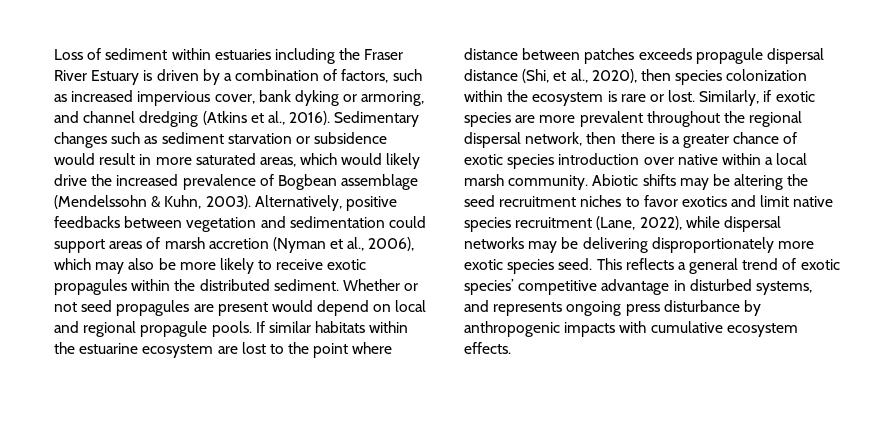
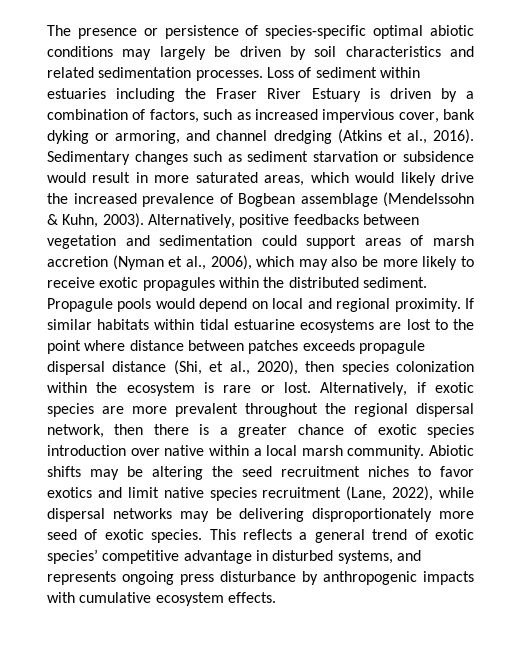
(54, 54) none -> [47,25,474,39] [47,46,474,60] [47,67,263,81] The presence or persistence of species-specific optimal abiotic conditions may largely be driven by soil characteristics and related sedimentation processes.
[342,279,419,291] [54,300,268,316] Whether or not seed propagules are present -> [47,298,152,312] Propagule pools
[140,321,252,337] propagule pools. -> [394,298,461,312] proximity.
[54,342,214,358] the estuarine ecosystem -> [199,319,375,333] tidal estuarine ecosystems
[699,90,760,106] Similarly, -> [320,382,408,396] Alternatively,
[464,258,593,274] exotic species seed. -> [47,529,203,543] seed of exotic species.

